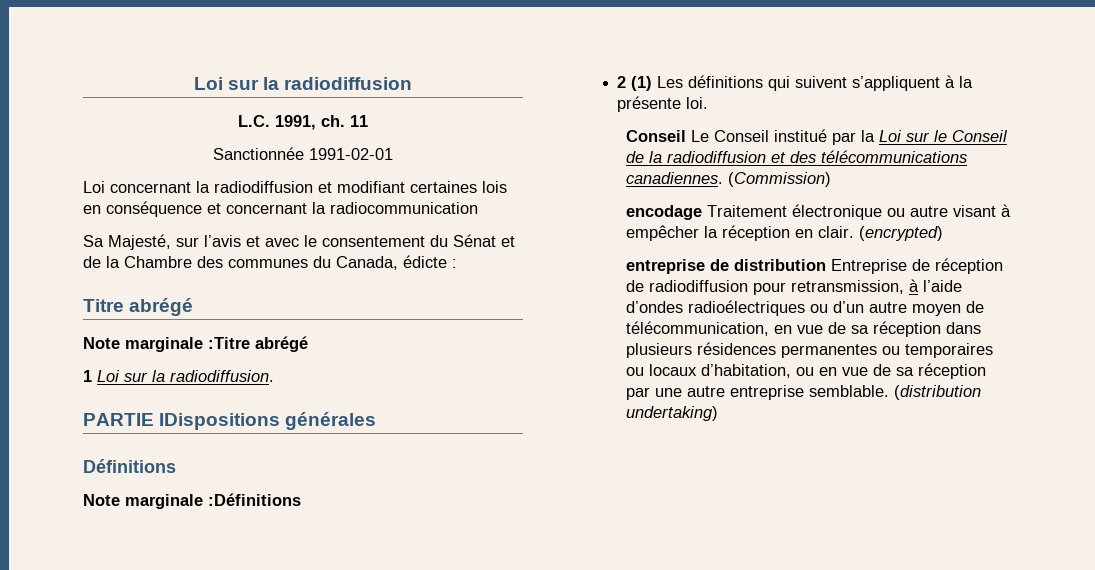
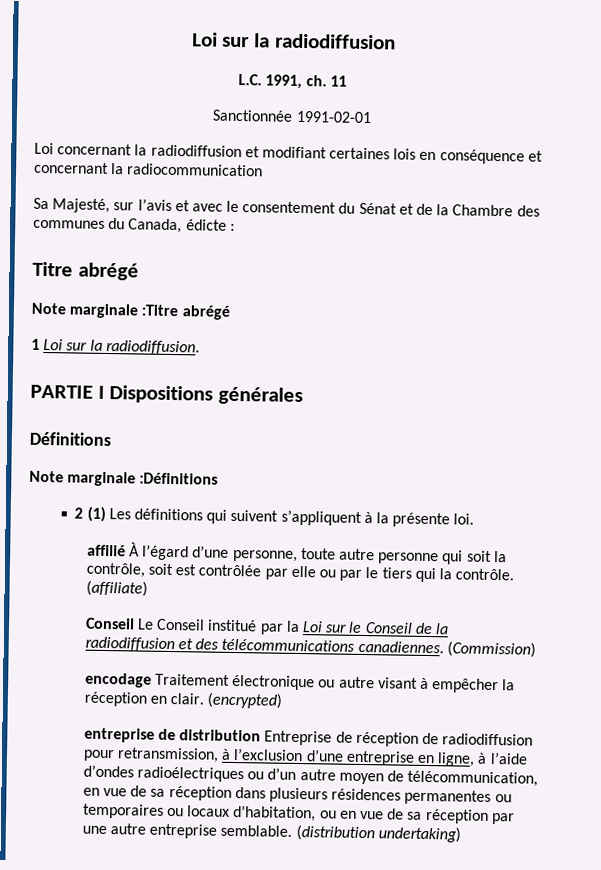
[159,413,281,430] IDispositions -> [97,385,214,404] I Dispositions
(709, 103) none -> [86,542,507,565] [85,562,515,583] [85,580,148,597] // affilié À l’égard d’une personne, toute autre personne qui soit la contrôle, soit est contrôlée par elle ou par le tiers qui la contrôle. (affiliate)
(920, 285) none -> [233,748,488,767] l’exclusion d’une entreprise en ligne, à

